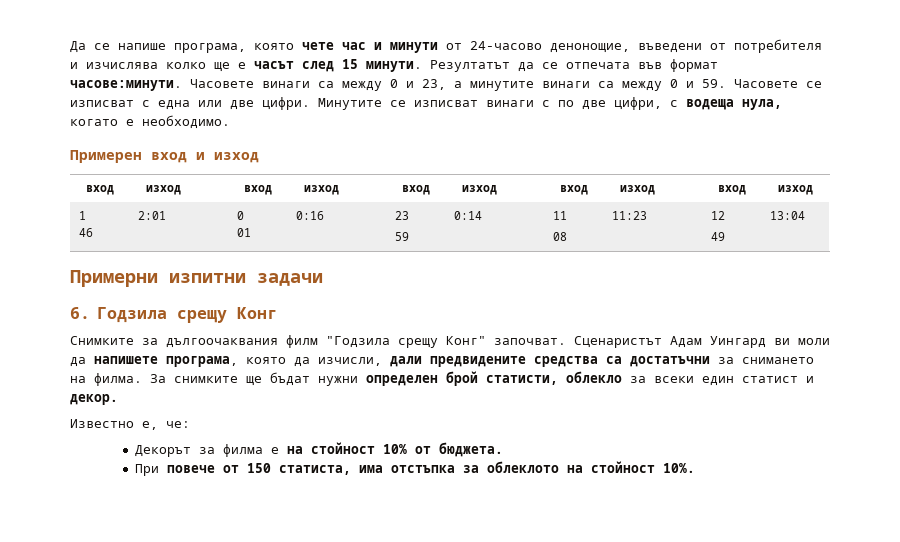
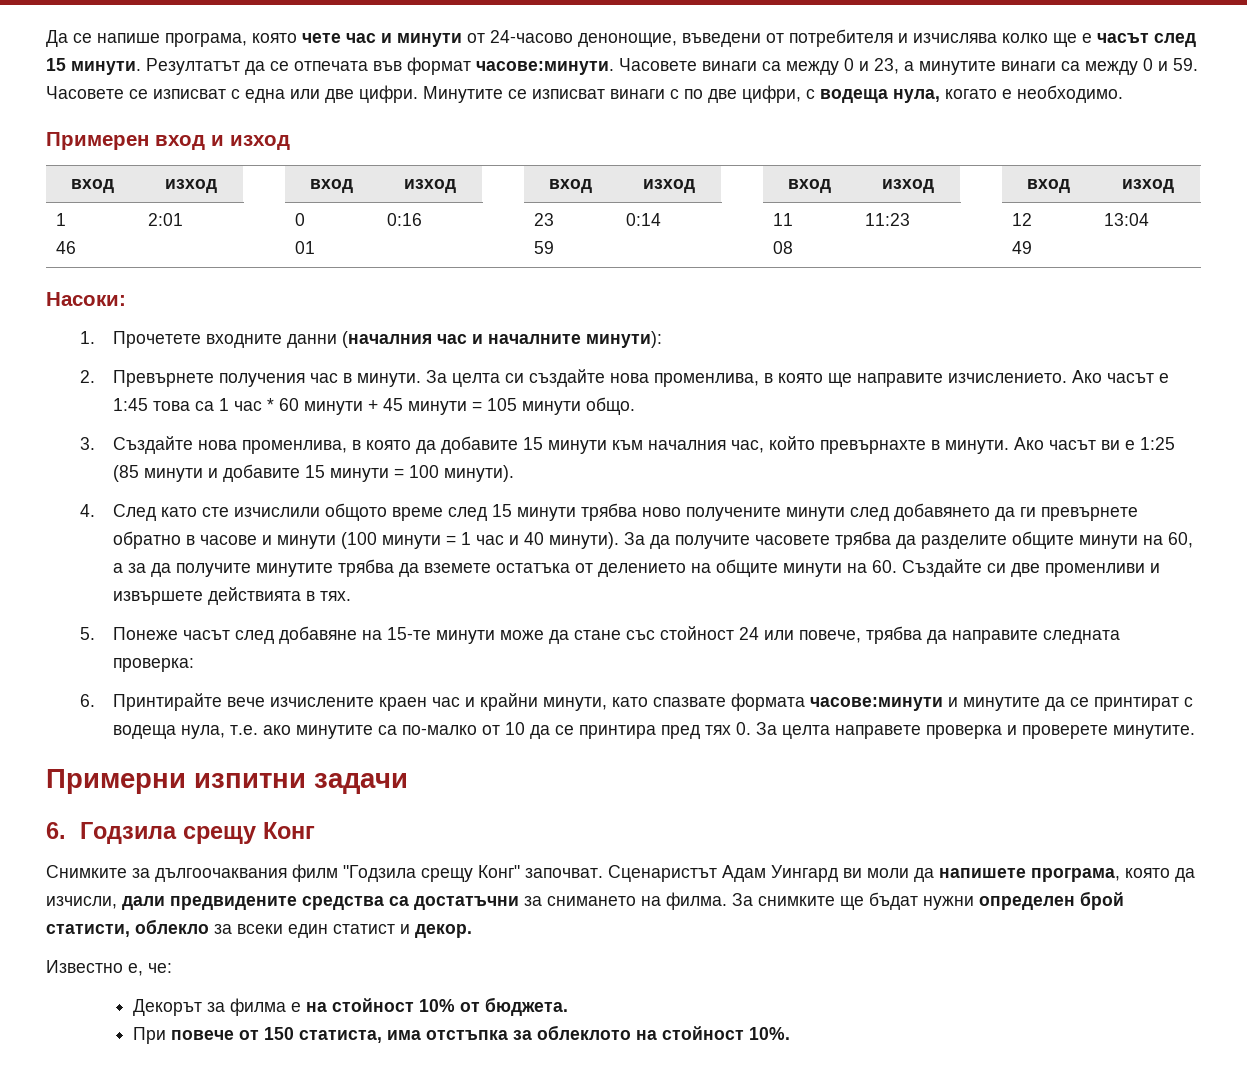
(806, 215) none -> [46,292,126,306] [79,331,663,348] [79,369,1170,387] [113,397,636,415] [79,436,1176,454] [113,464,515,482] [79,503,1139,521] [113,531,1194,549] [113,559,1161,577] [113,587,352,605] [79,626,1121,644] [113,658,195,672] [79,693,1194,711] [113,722,1196,739] // Насоки: // 1. Прочетете входните данни (началния час и началните минути): // 2. Превърнете получения час в минути. За целта си създайте нова променлива, в която ще направите изчислението. Ако часът е 1:45 това са 1 час * 60 минути + 45 минути = 105 минути общо. // 3. Създайте нова променлива, в която да добавите 15 минути към началния час, който превърнахте в минути. Ако часът ви е 1:25 (85 минути и добавите 15 минути = 100 минути). // 4. След като сте изчислили общото време след 15 минути трябва ново получените минути след добавянето да ги превърнете обратно в часове и минути (100 минути = 1 час и 40 минути). За да получите часовете трябва да разделите общите минути на 60, а за да получите минутите трябва да вземете остатъка от делението на общите минути на 60. Създайте си две променливи и извършете действията в тях. // 5. Понеже часът след добавяне на 15-те минути може да стане със стойност 24 или повече, трябва да направите следната проверка: // 6. Принтирайте вече изчислените краен час и крайни минути, като спазвате формата часове:минути и минутите да се принтират с водеща нула, т.е. ако минутите са по-малко от 10 да се принтира пред тях 0. За целта направете проверка и проверете минутите.

